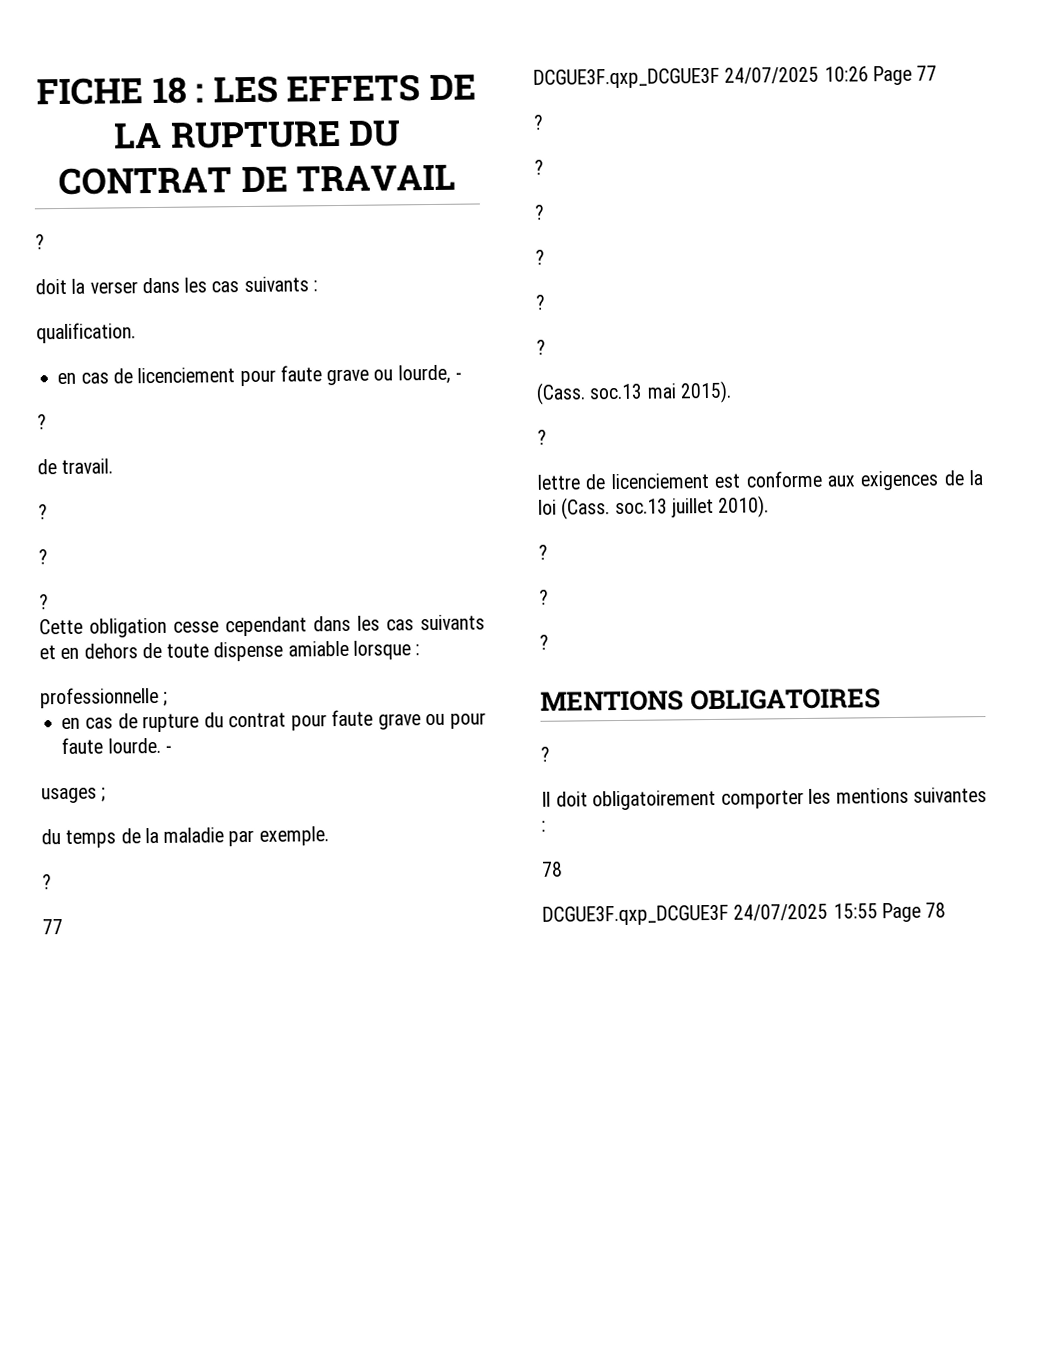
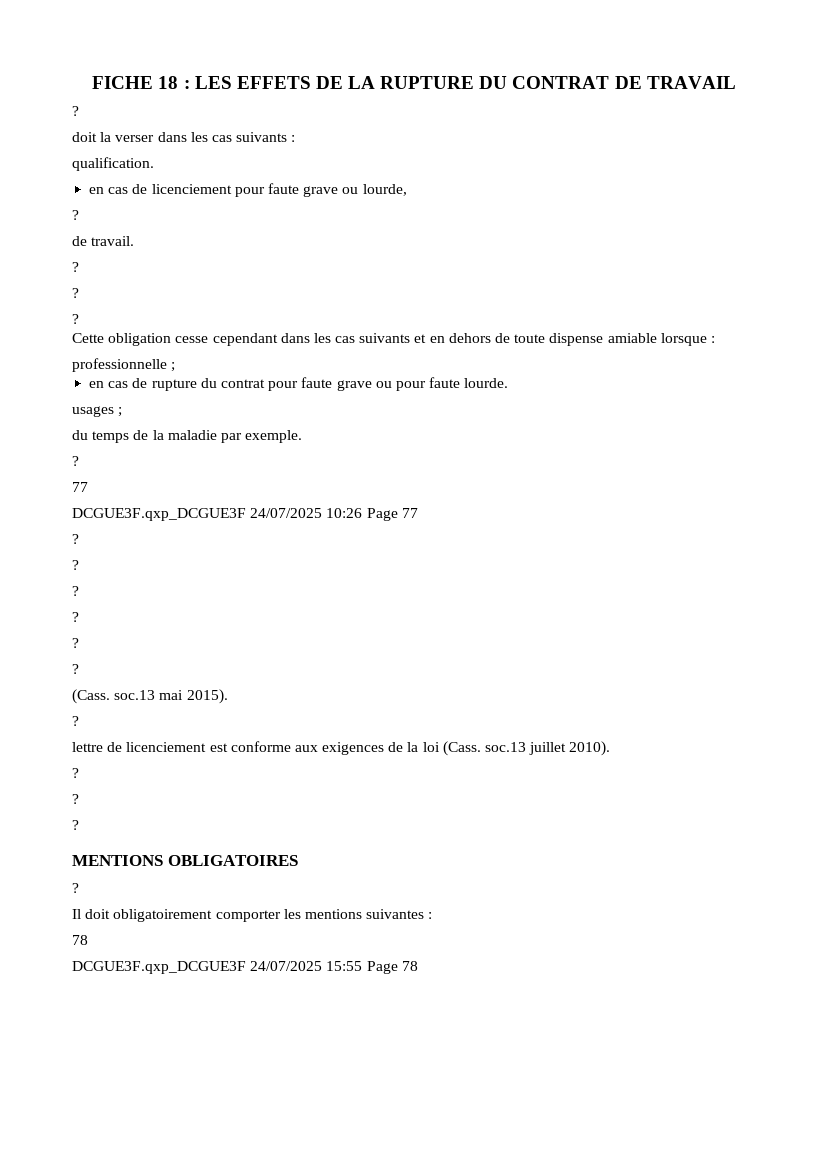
[454,372,462,380] - -> (407, 190) none
[164,745,172,753] - -> (509, 383) none

